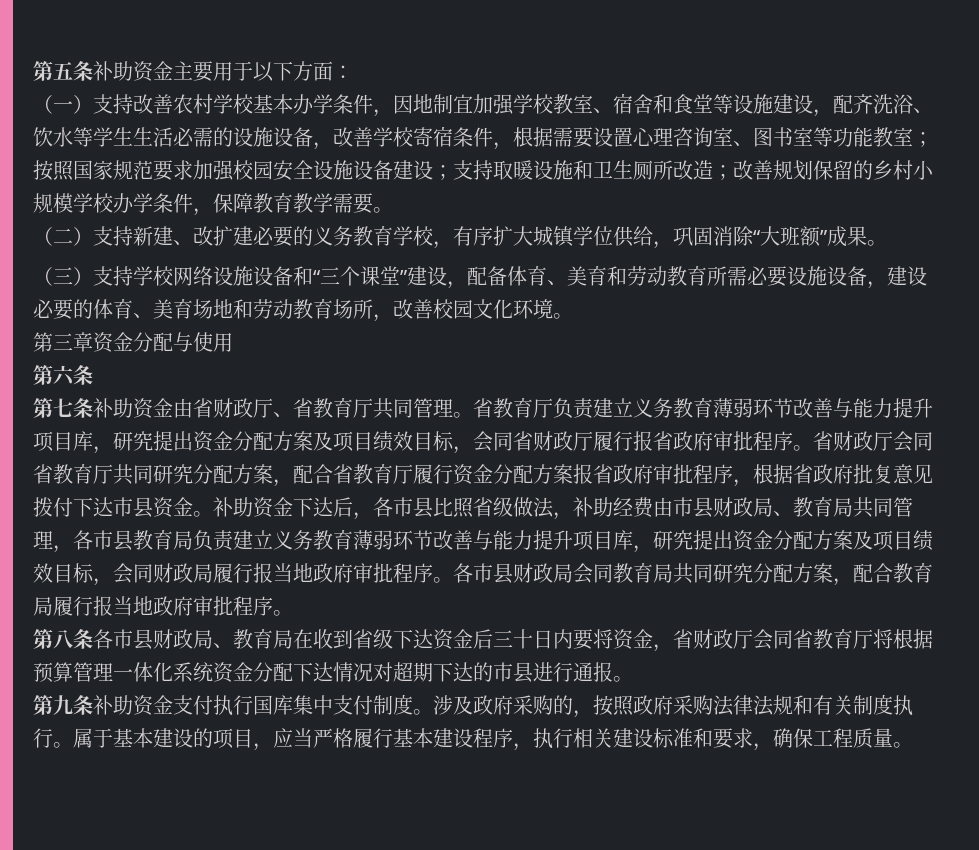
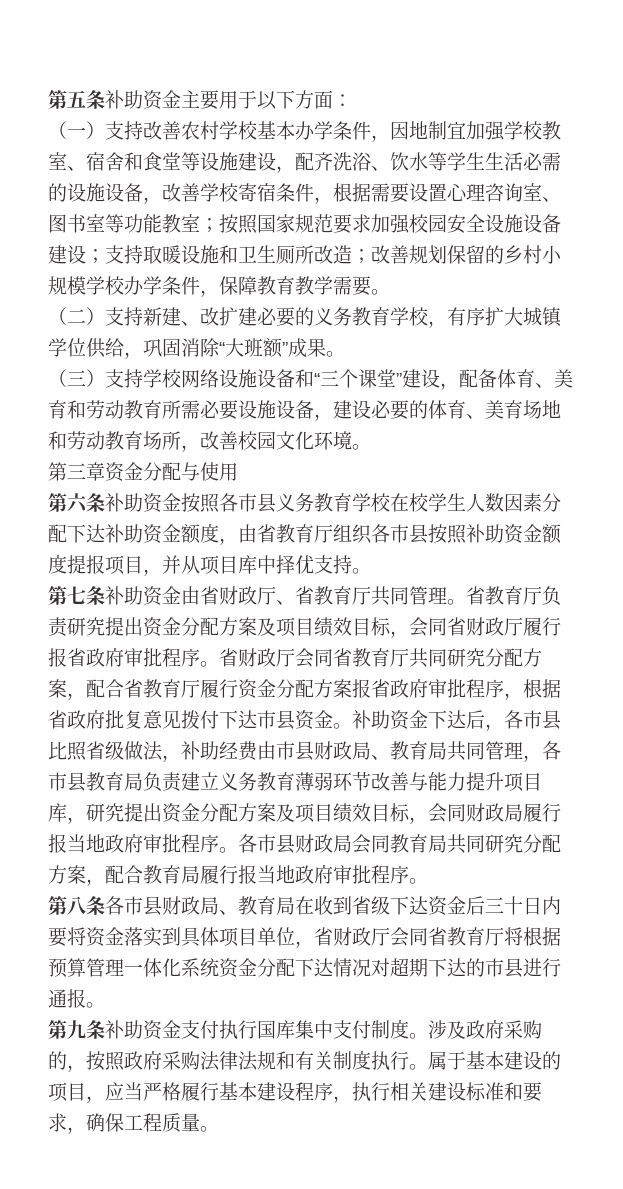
(93, 375) none -> [105,493,561,513] [48,524,562,545] [48,555,371,576] 补助资金按照各市县义务教育学校在校学生人数因素分配下达补助资金额度，由省教育厅组织各市县按照补助资金额度提报项目，并从项目库中择优支持。
[593,398,933,418] [33,431,113,454] 建立义务教育薄弱环节改善与能力提升项目库， -> (68, 627) none
(653, 638) none -> [124,927,295,947] 落实到具体项目单位

